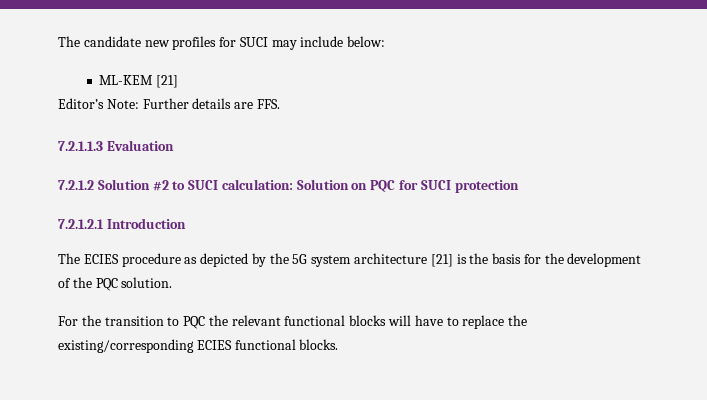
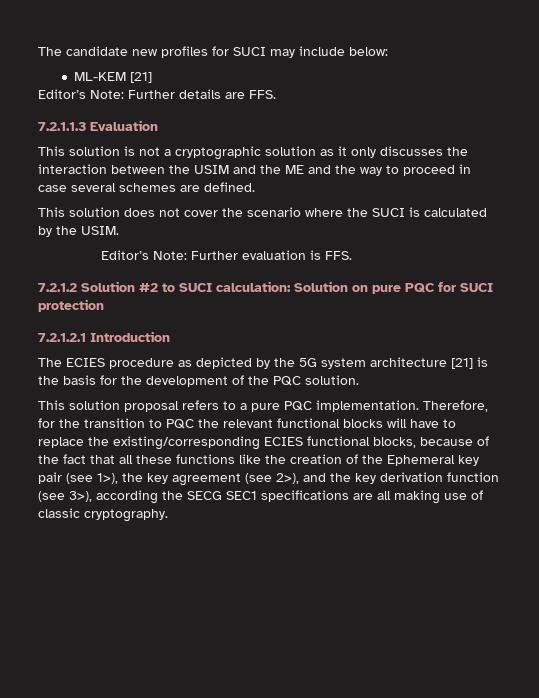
(174, 145) none -> [38,146,468,160] [38,164,471,176] [38,182,255,192] [38,207,487,217] [38,226,119,237] [100,250,352,260] // This solution is not a cryptographic solution as it only discusses the interaction between the USIM and the ME and the way to proceed in case several schemes are defined. // This solution does not cover the scenario where the SUCI is calculated by the USIM. // Editor’s Note: Further evaluation is FFS.
(368, 186) none -> [372,285,401,294] pure
[58,316,78,326] For -> [38,400,488,412] [38,418,55,428] This solution proposal refers to a pure PQC implementation. Therefore, for
[299,339,339,350] blocks. -> [373,436,489,448] [38,454,479,466] [38,472,499,486] [38,490,483,504] [38,508,168,522] blocks, because of the fact that all these functions like the creation of the Ephemeral key pair (see 1>), the key agreement (see 2>), and the key derivation function (see 3>), according the SECG SEC1 specifications are all making use of classic cryptography.

